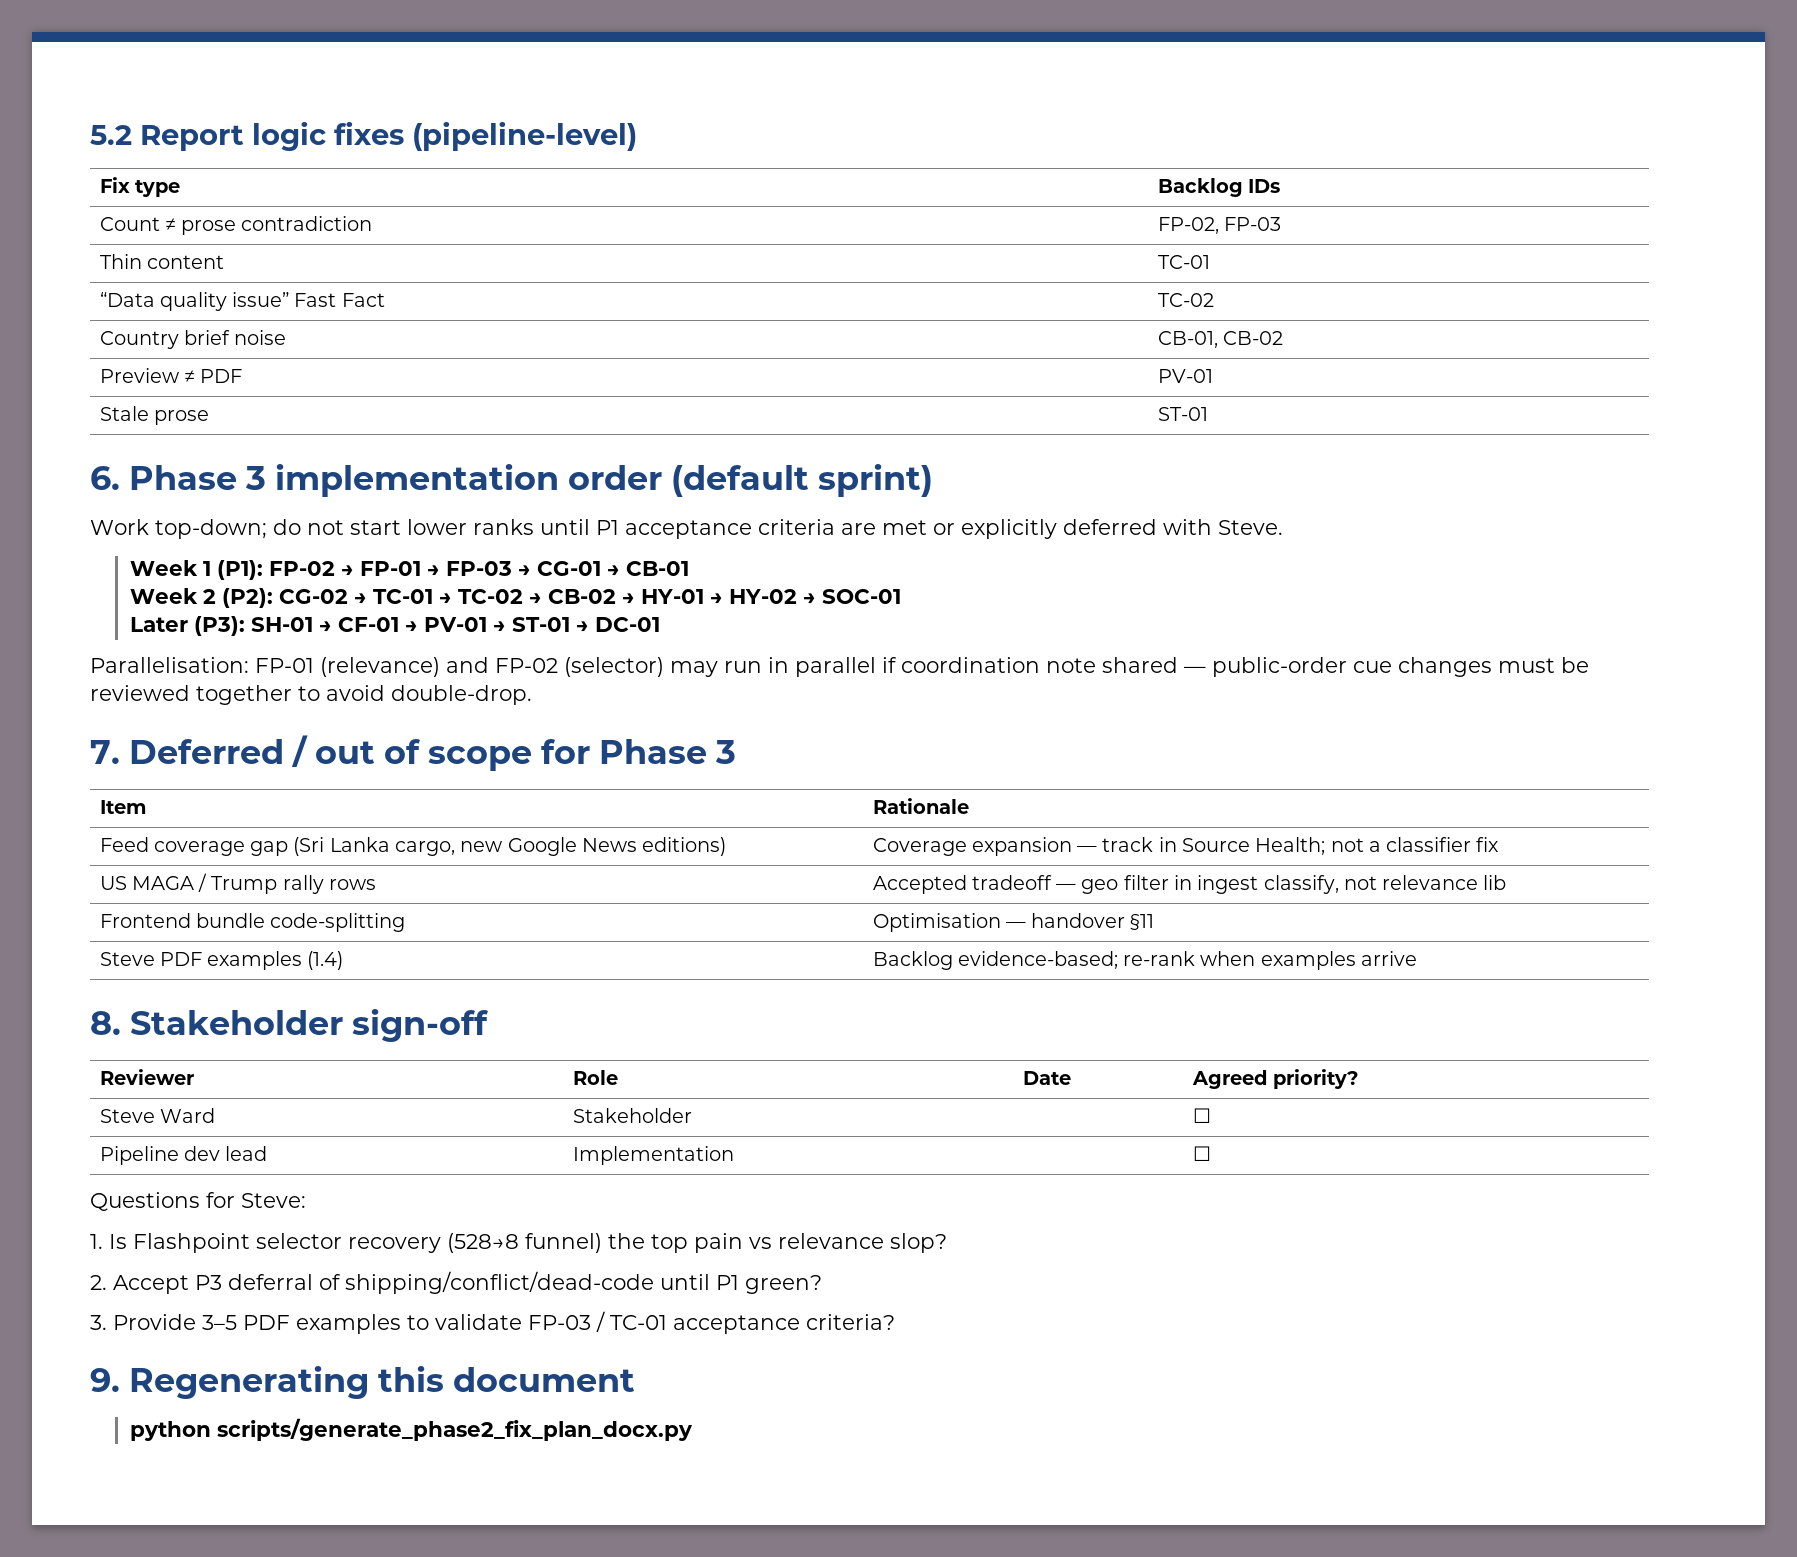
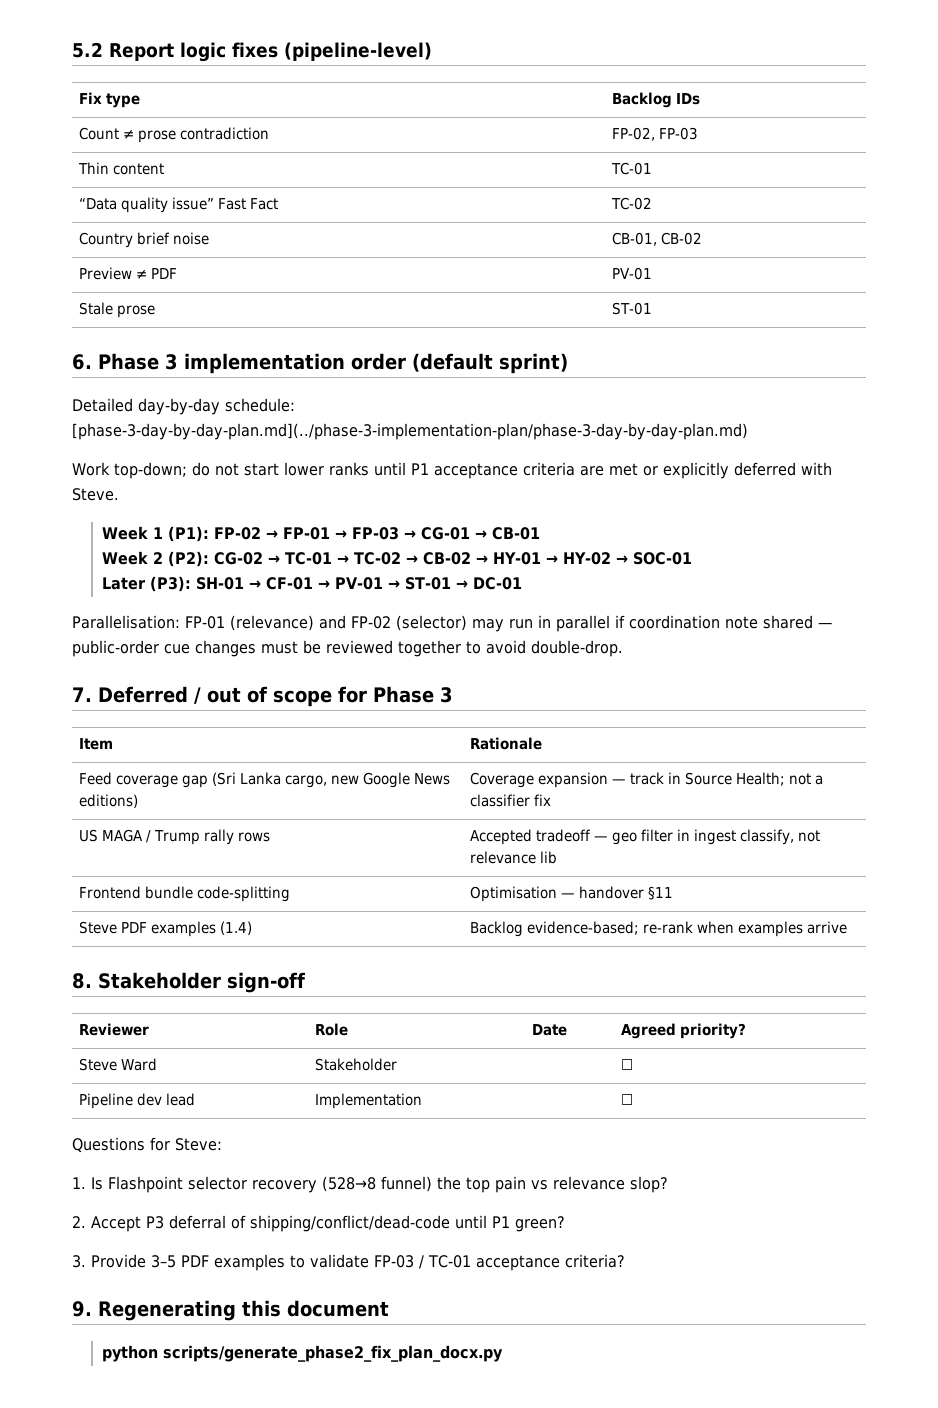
(934, 480) none -> [72,398,295,415] [72,423,748,440] // Detailed day-by-day schedule: [phase-3-day-by-day-plan.md](../phase-3-implementation-plan/phase-3-day-by-day-plan.md)

